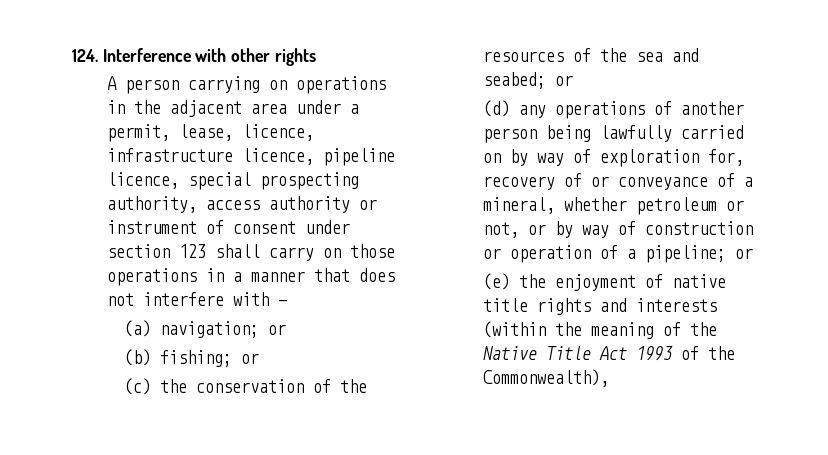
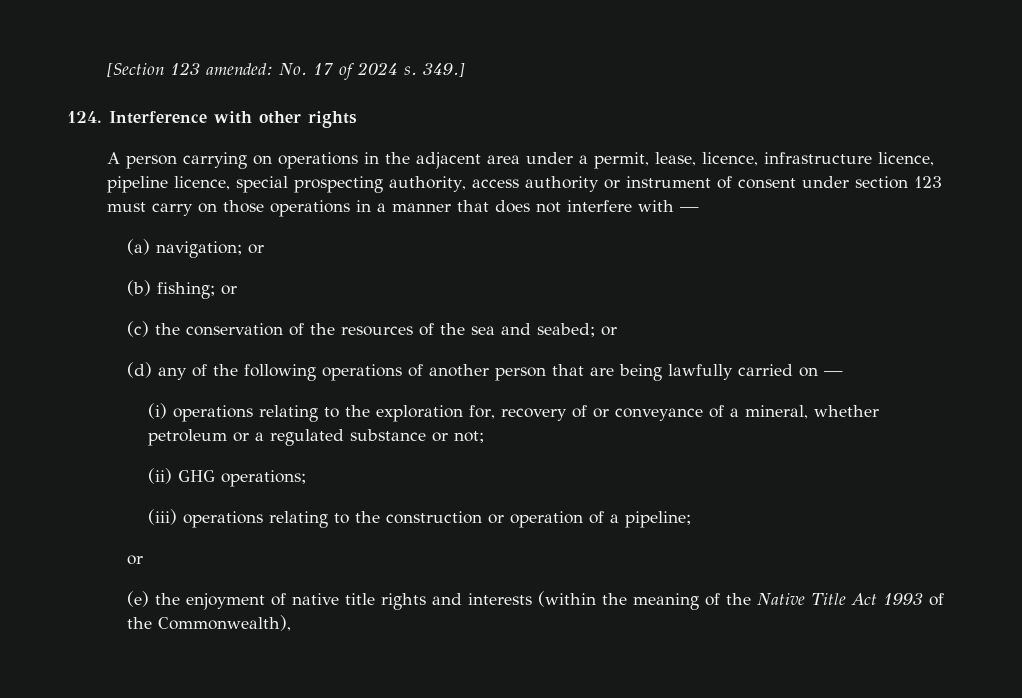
(72, 55) none -> [107,62,466,80] [Section 123 amended: No. 17 of 2024 s. 349.] //
[214,244,260,258] shall -> [107,202,147,212] must
(547, 111) none -> [192,364,317,381] of the following
(538, 135) none -> [552,364,615,376] that are
[510,149,592,166] by way of -> [824,371,844,376] [147,403,370,422] — // (i) operations relating to the
[483,221,637,238] not, or by way of -> [254,429,484,446] [147,468,306,487] [147,509,380,528] a regulated substance or not; // (ii) GHG operations; // (iii) operations relating to the
(727, 254) none -> (691, 519) //

